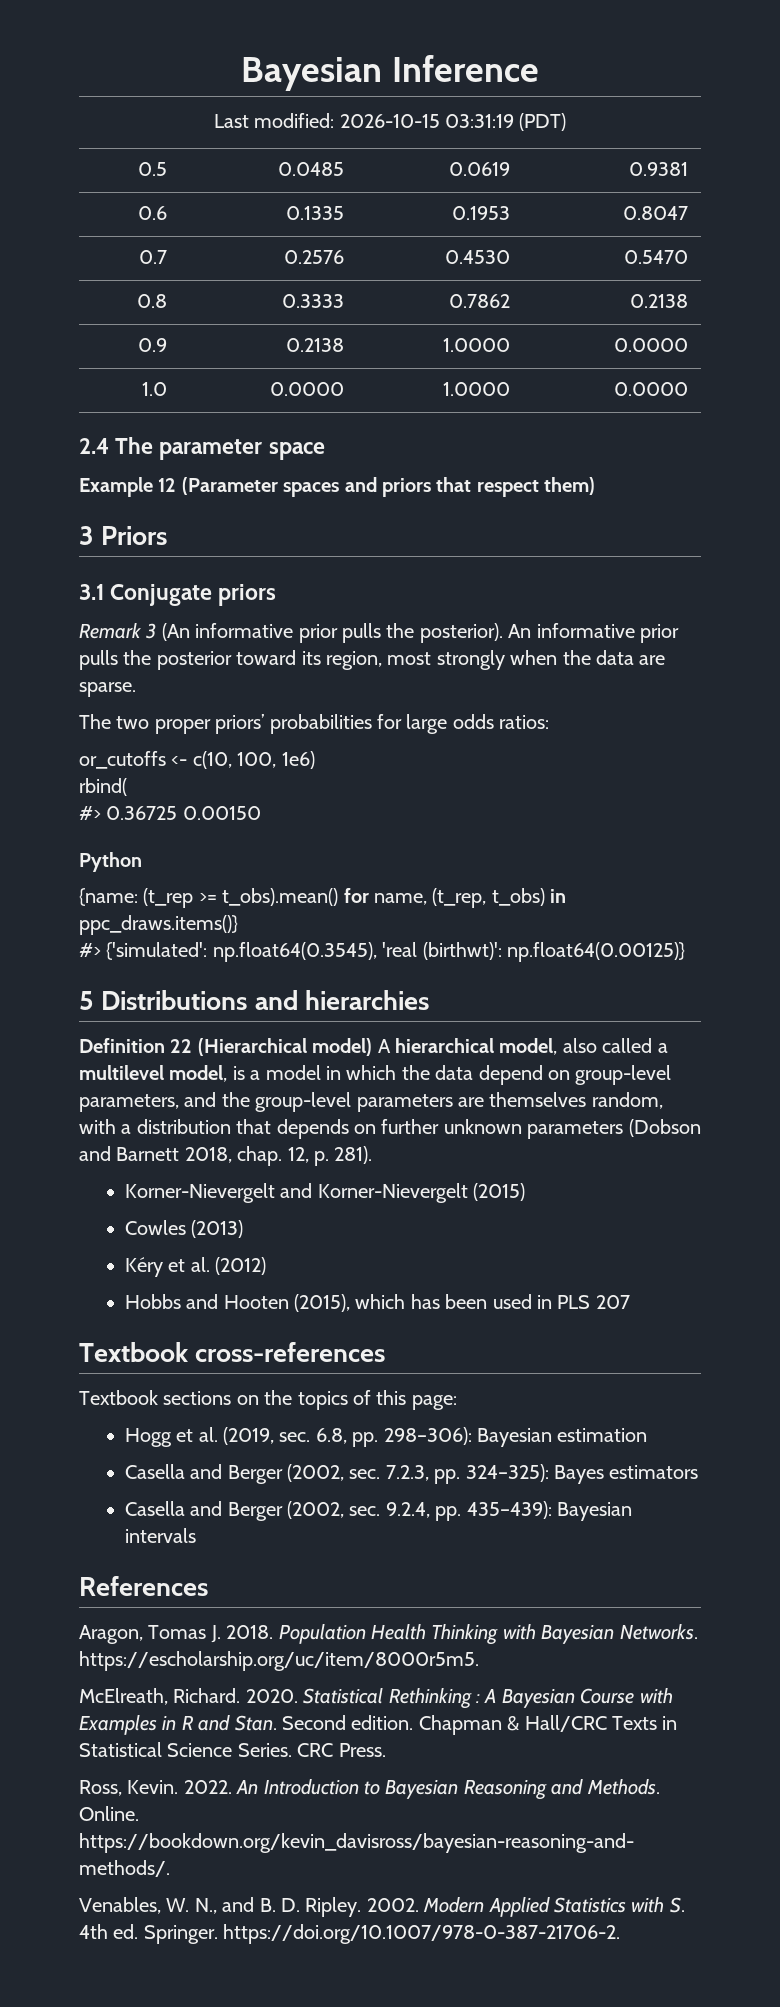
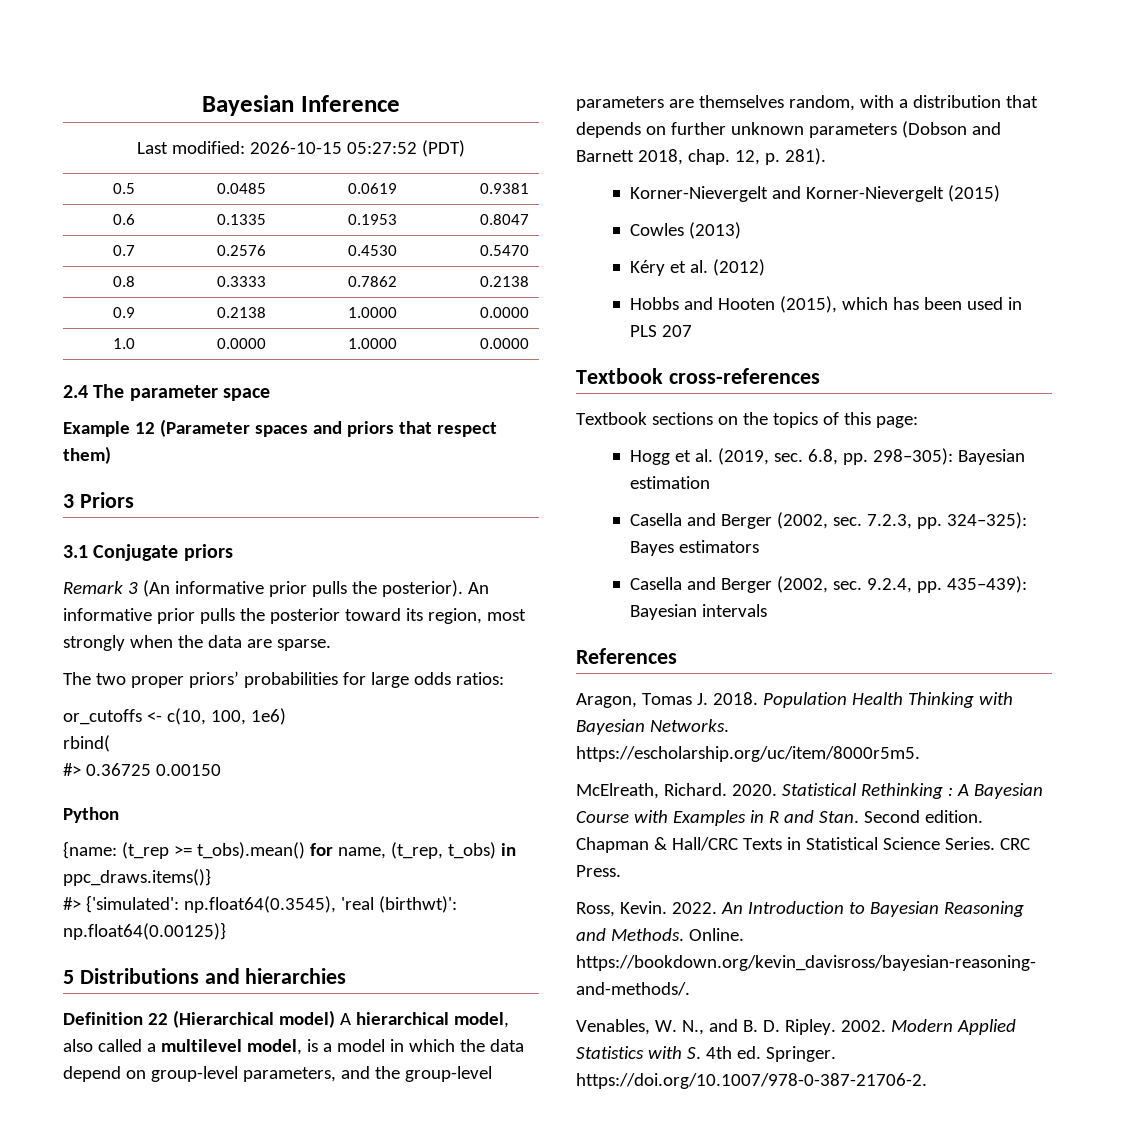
[444,114,514,128] 03:31:19 -> [346,142,417,154] 05:27:52
[383,1427,472,1445] 298–306): -> [873,448,954,465] 298–305):

